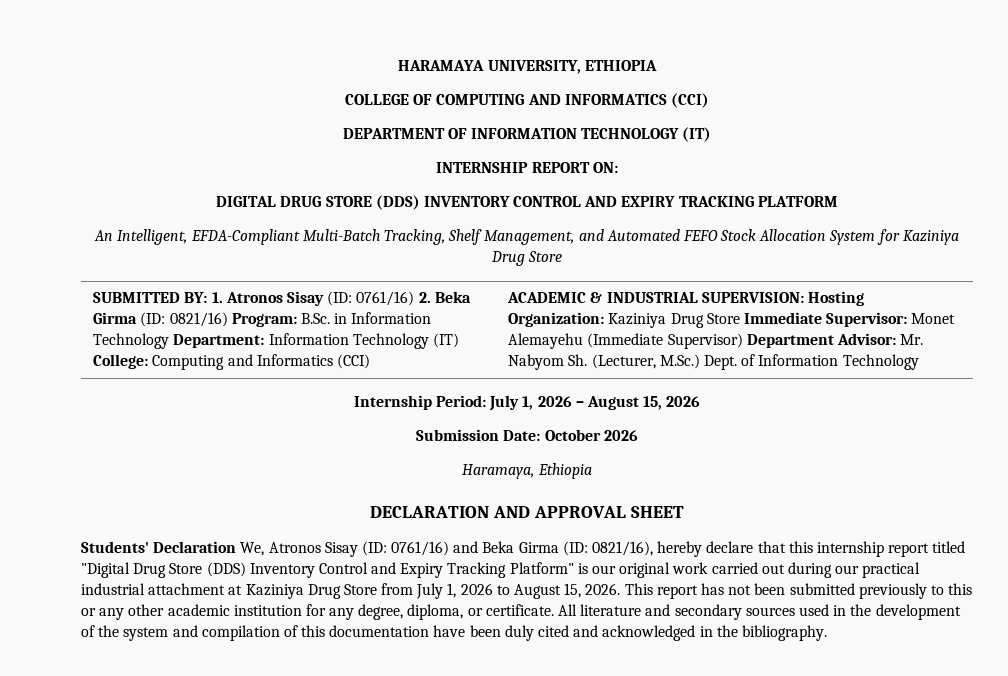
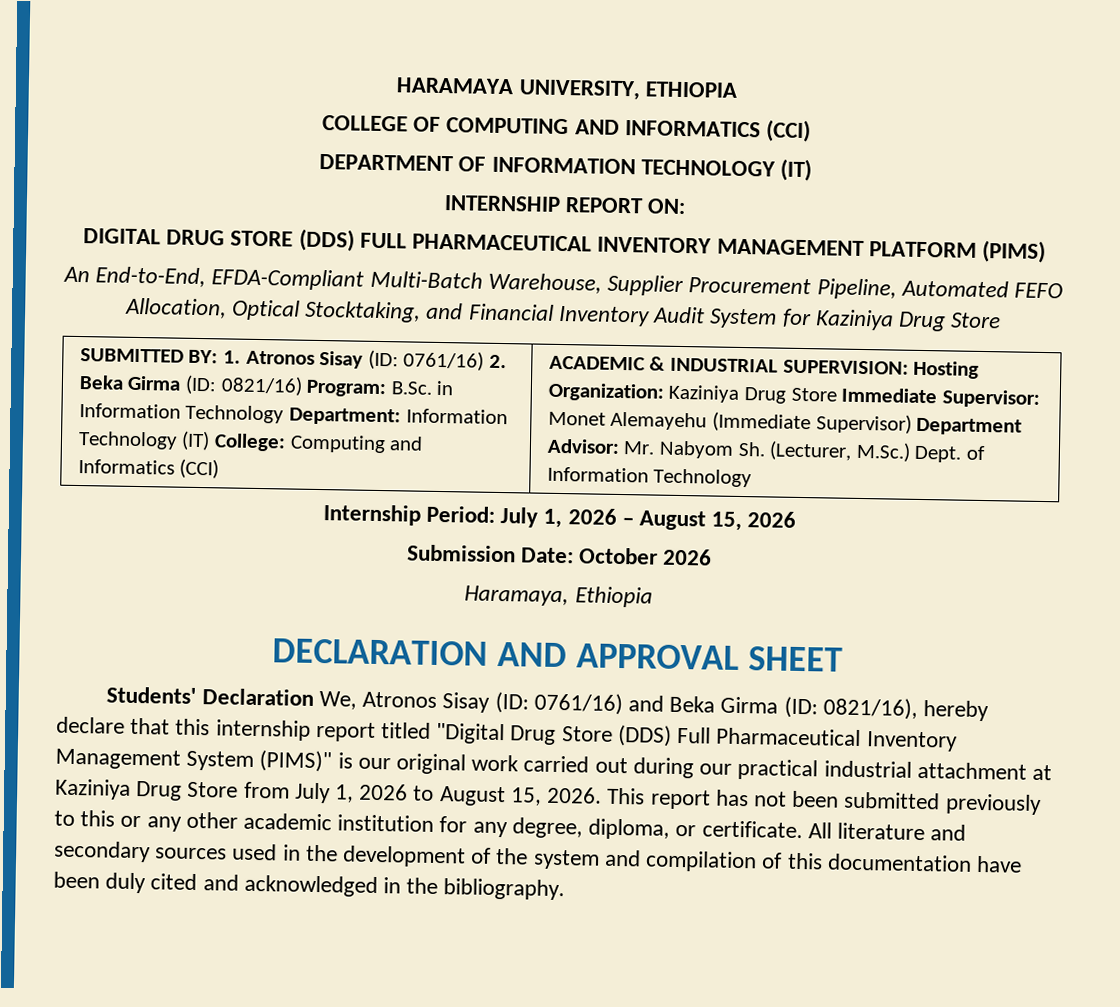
[423,196,754,207] INVENTORY CONTROL AND EXPIRY TRACKING -> [359,232,865,257] FULL PHARMACEUTICAL INVENTORY MANAGEMENT
(838, 201) none -> [981,239,1046,264] (PIMS)
[117,229,188,245] Intelligent, -> [95,266,207,288] End-to-End,
[383,229,827,245] Tracking, Shelf Management, and Automated FEFO Stock Allocation -> [487,272,1063,300] [124,297,706,327] Warehouse, Supplier Procurement Pipeline, Automated FEFO Allocation, Optical Stocktaking, and Financial Inventory Audit
[249,562,574,578] Inventory Control and Expiry Tracking Platform" -> [677,726,958,752] [55,748,333,773] Full Pharmaceutical Inventory Management System (PIMS)"

